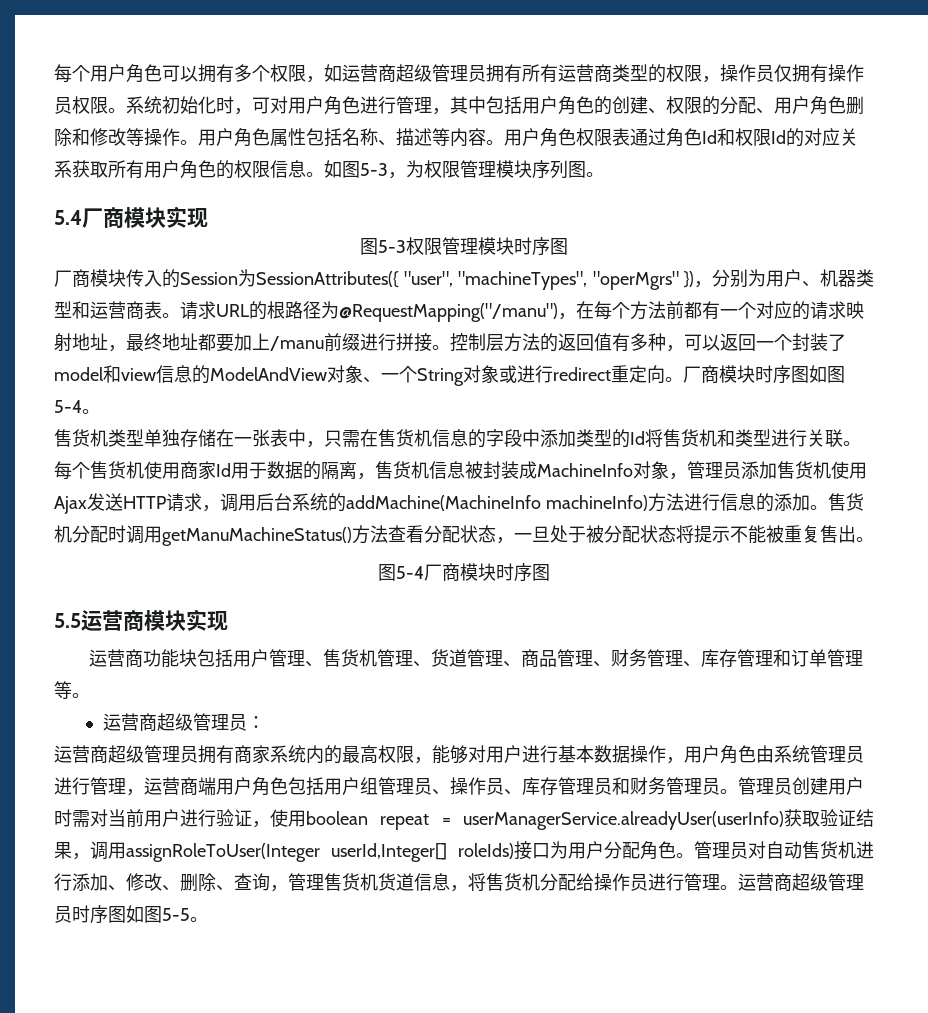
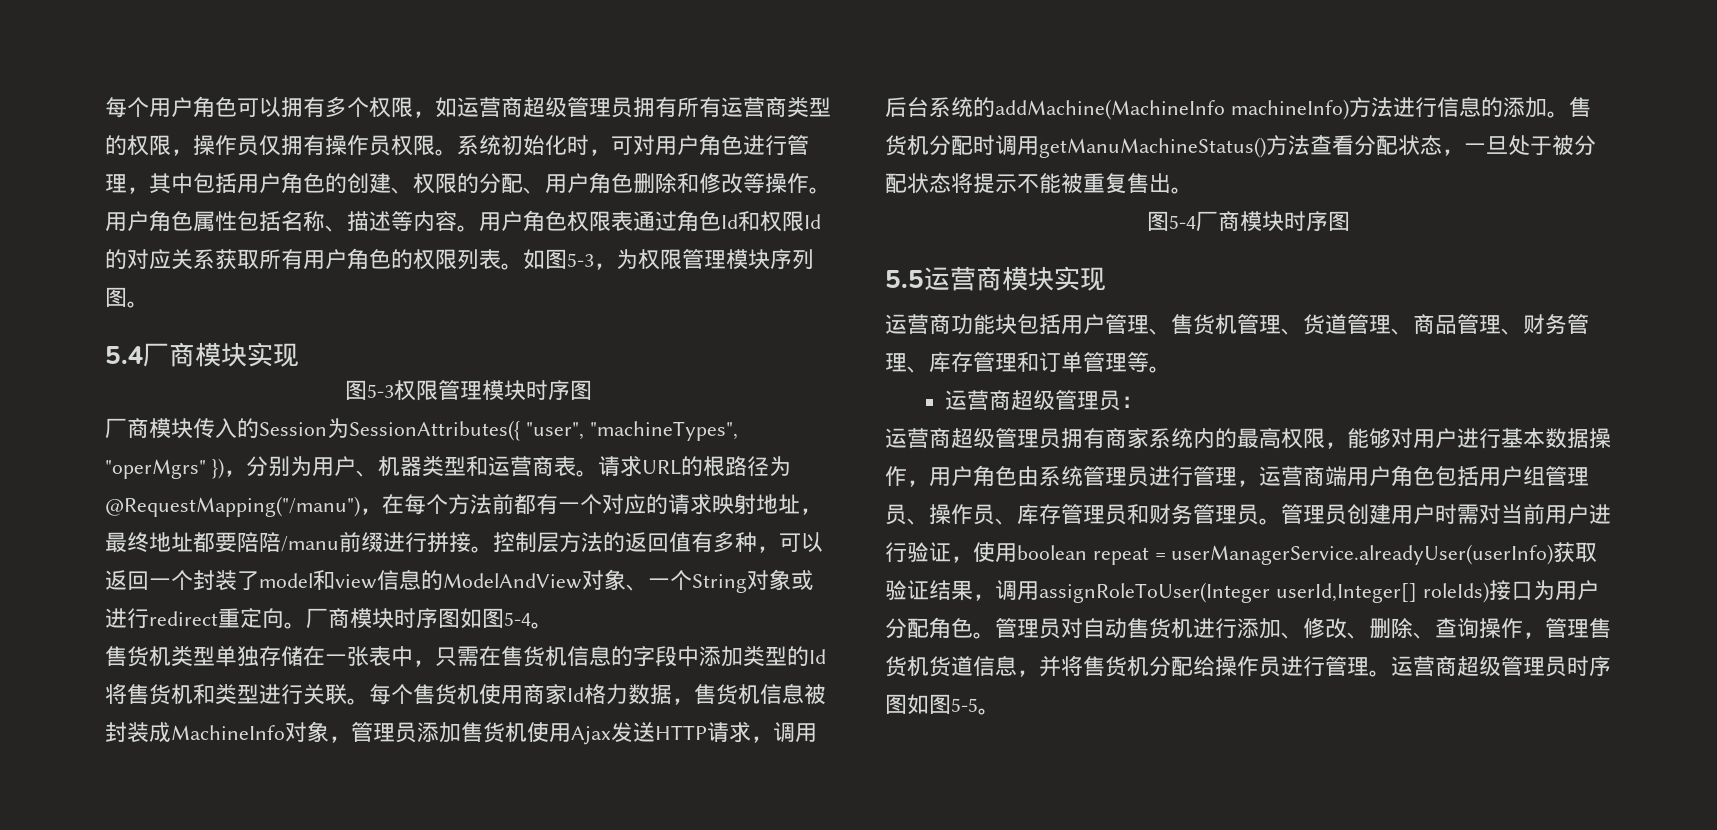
[270,160,306,178] 信息 -> [457,249,501,269] 列表
[234,333,270,351] 加上 -> [237,532,281,552] 陪陪
[231,461,357,480] 用于数据的隔离 -> [584,684,672,705] 格力数据
(270, 882) none -> [1479,618,1523,638] 操作
(468, 888) none -> [1039,656,1061,677] 并

